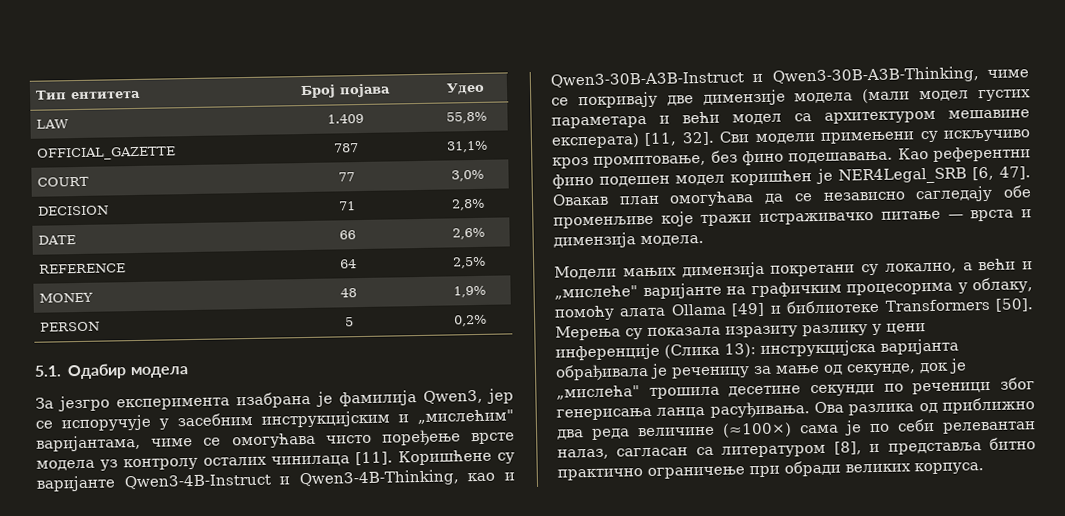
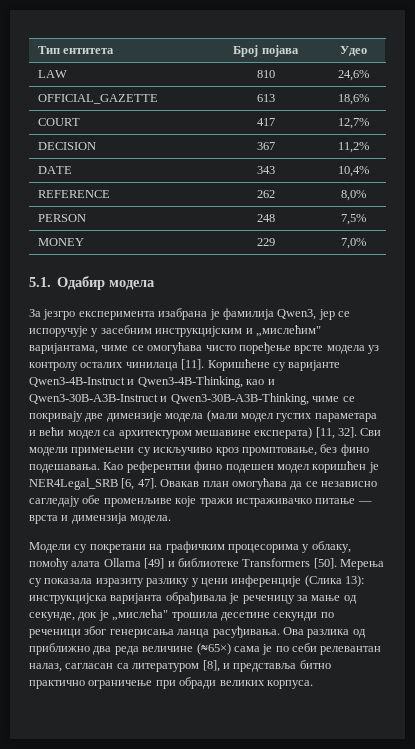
[326,113,364,124] [445,111,487,124] 1.409 | 55,8% -> [256,70,275,78] [337,70,369,81] 810 | 24,6%
[332,143,359,153] [445,140,488,153] 787 | 31,1% -> [256,94,275,102] [337,94,369,105] 613 | 18,6%
[337,172,355,182] [450,169,484,182] 77 | 3,0% -> [256,118,275,126] [337,118,369,129] 417 | 12,7%
[337,201,356,211] [450,198,485,211] 71 | 2,8% -> [256,142,275,150] [337,142,369,153] 367 | 11,2%
[338,230,356,240] [451,227,485,240] 66 | 2,6% -> [256,166,275,174] [337,166,369,177] 343 | 10,4%
[338,259,357,269] [451,256,486,269] [39,292,94,303] [339,288,357,298] [452,285,486,298] [40,321,101,332] [344,317,354,327] [452,314,487,327] 64 | 2,5% // MONEY | 48 | 1,9% // PERSON | 5 | 0,2% -> [256,190,275,198] [340,190,366,201] [37,214,86,222] [256,214,275,222] [340,214,366,225] [37,238,84,246] [256,238,275,246] [340,238,366,249] 262 | 8,0% // PERSON | 248 | 7,5% // MONEY | 229 | 7,0%
[622,258,1033,279] [554,282,722,300] мањих димензија покретани су локално, а већи и „мислеће" варијанте -> [74,544,146,553] су покретани
[722,422,792,438] (≈100×) -> [196,643,231,655] (≈65×)

